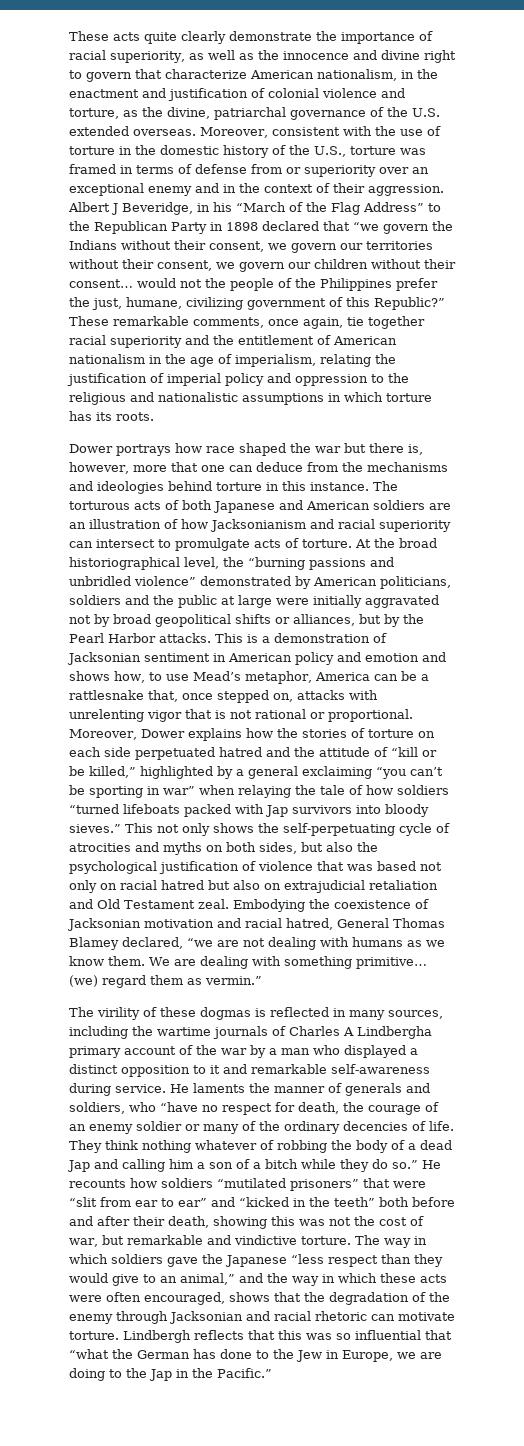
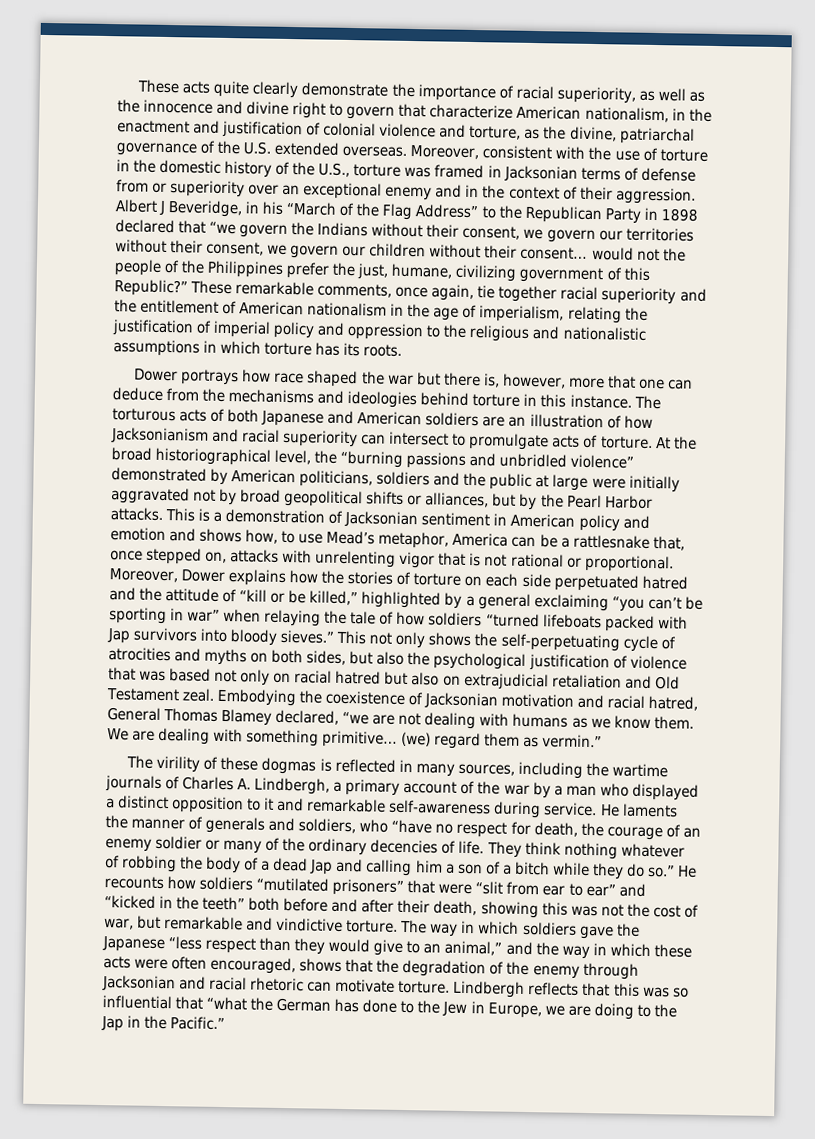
(133, 169) none -> [503,165,578,182] Jacksonian
[343,1026,432,1039] A Lindbergha -> [237,777,343,795] A. Lindbergh, a

